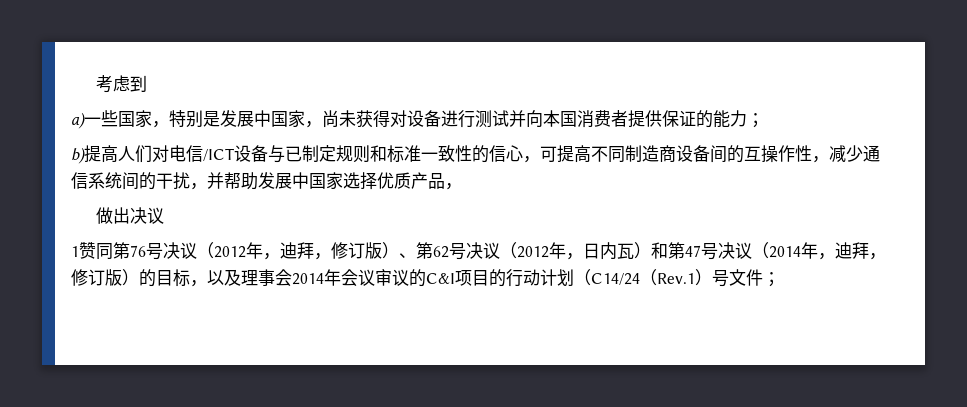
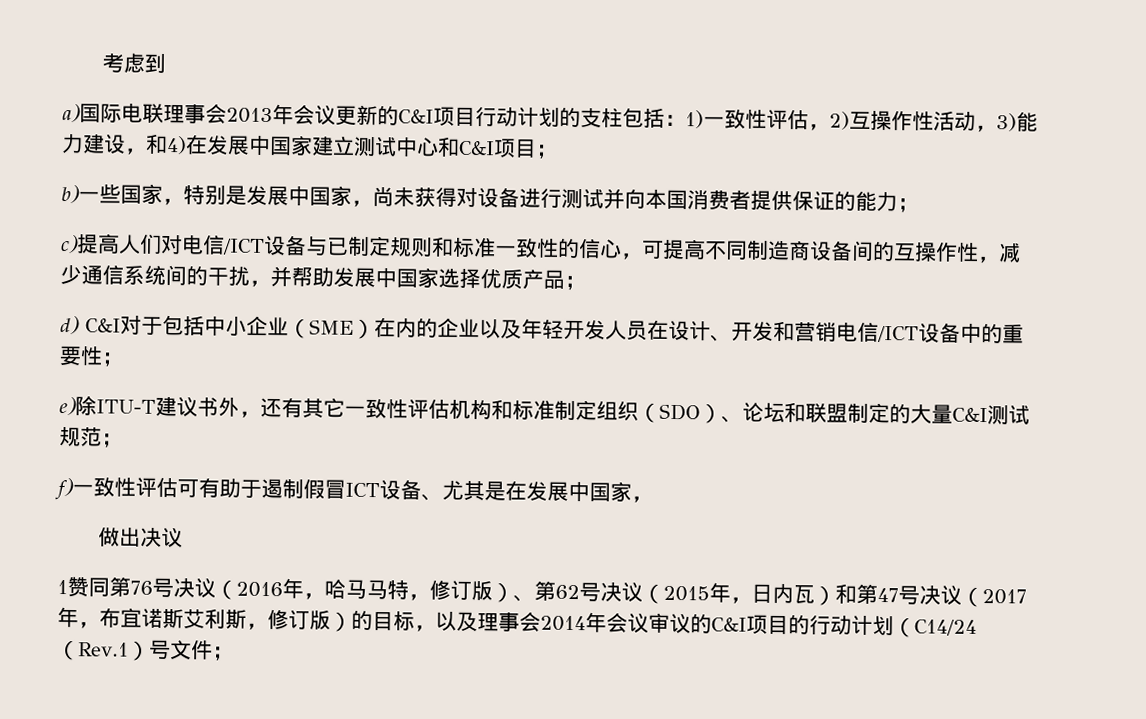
(86, 120) none -> [79,103,1038,133] [61,133,558,159] [61,184,80,204] 国际电联理事会2013年会议更新的C&I项目行动计划的支柱包括：1)一致性评估，2)互操作性活动，3)能力建设，和4)在发展中国家建立测试中心和C&I项目； // b)
[71,147,86,164] b) -> [61,234,79,254] c)
(445, 181) none -> [564,275,586,291] [60,314,1024,344] [59,345,124,367] [59,395,1030,425] [59,426,123,448] [54,477,633,503] ； // d) C&I对于包括中小企业（SME）在内的企业以及年轻开发人员在设计、开发和营销电信/ICT设备中的重要性； // e)除ITU-T建议书外，还有其它一致性评估机构和标准制定组织（SDO）、论坛和联盟制定的大量C&I测试规范； // f)一致性评估可有助于遏制假冒ICT设备、尤其是在发展中国家
[214,242,314,260] 2012年，迪拜 -> [236,578,409,600] 2016年，哈马马特
[517,246,549,258] 2012 -> [663,585,710,602] 2015
[769,242,869,260] 2014年，迪拜 -> [982,589,1027,605] [57,606,247,629] 2017年，布宜诺斯艾利斯

